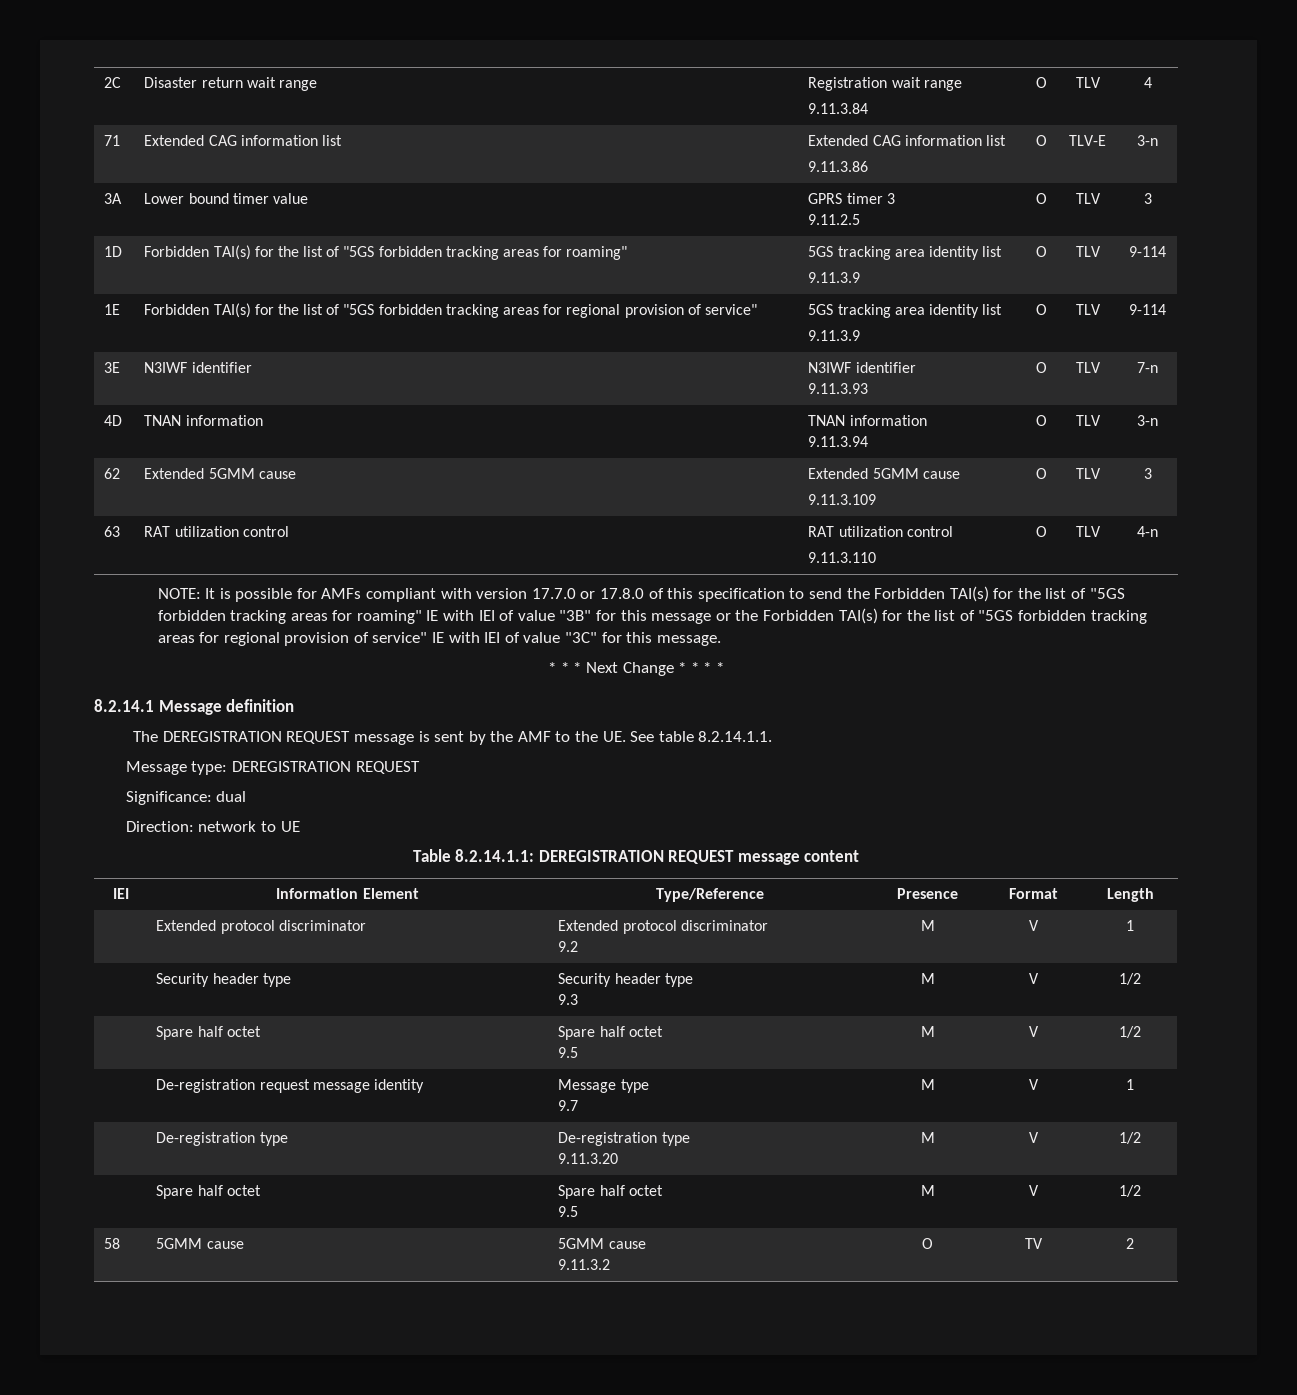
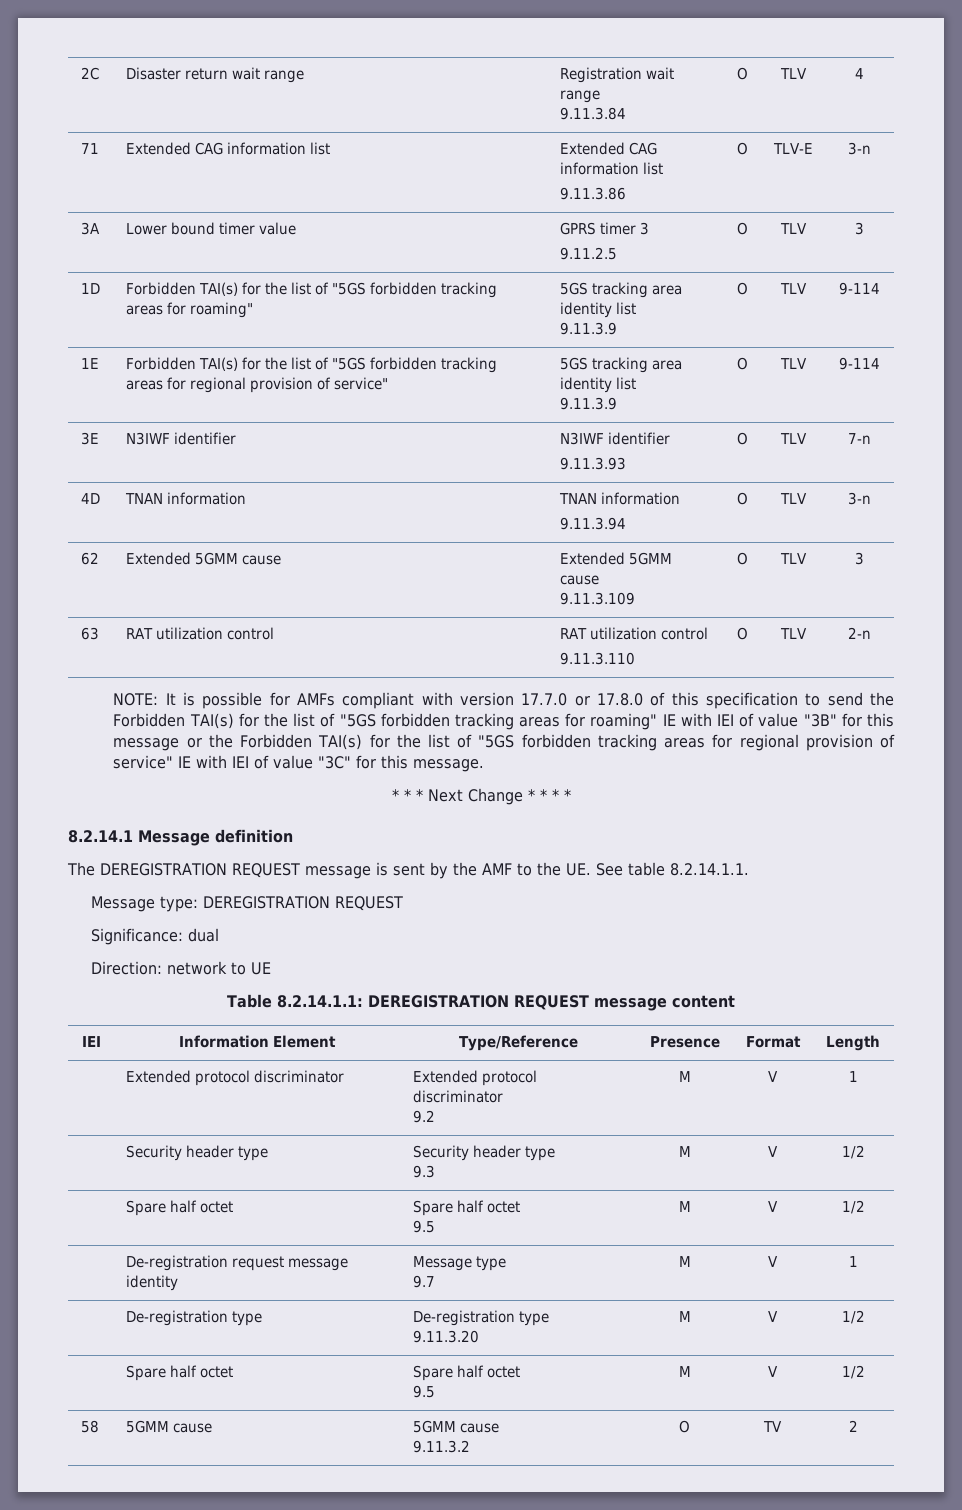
[1137,526,1158,537] 4-n -> [848,627,871,639] 2-n

